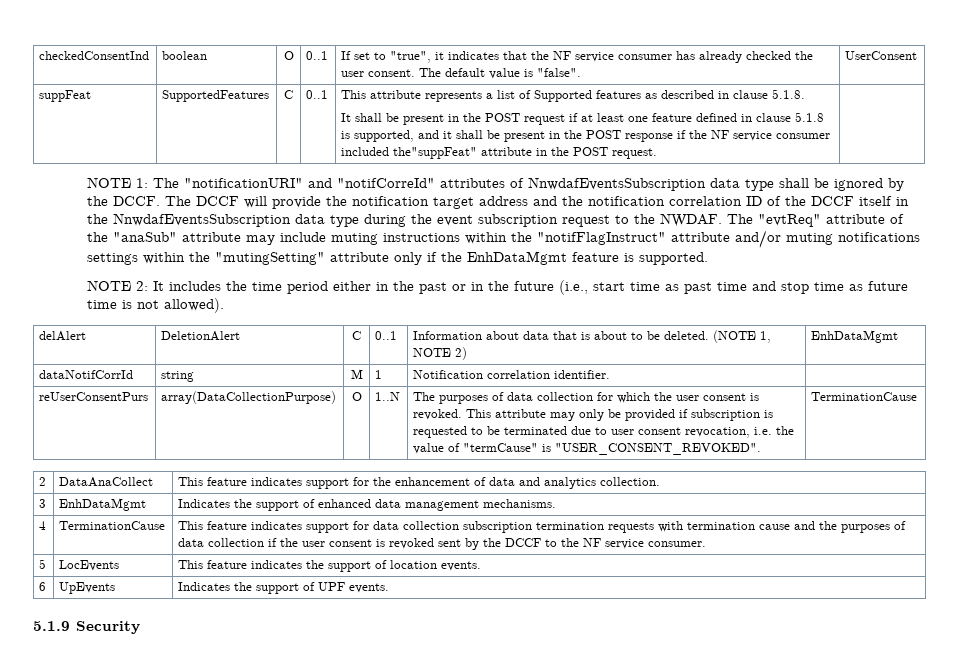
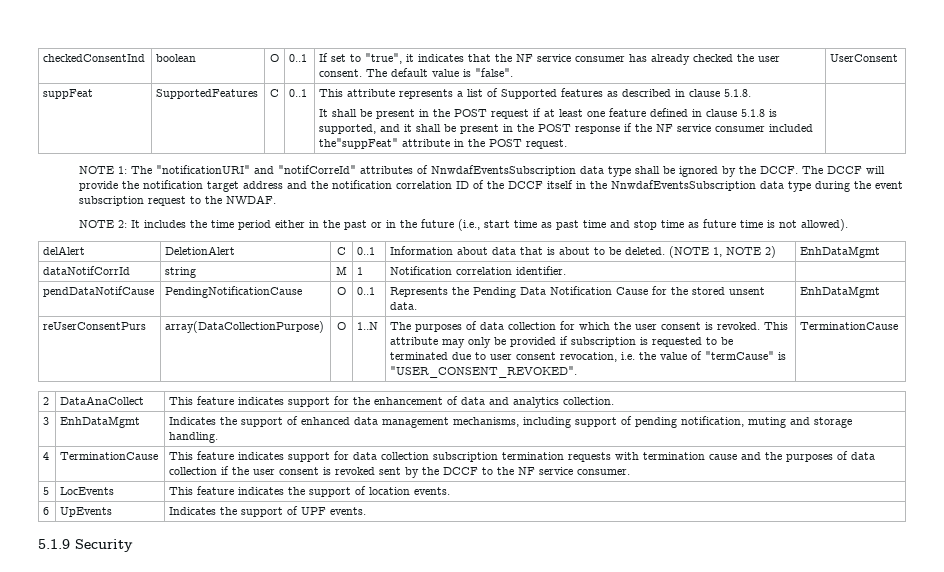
[727,214,905,227] [87,230,921,248] [87,251,709,265] The "evtReq" attribute of the "anaSub" attribute may include muting instructions within the "notifFlagInstruct" attribute and/or muting notifications settings within the "mutingSetting" attribute only if the EnhDataMgmt feature is supported. -> (276, 199) none
(611, 374) none -> [43,286,155,297] [165,286,303,298] [337,287,346,295] [357,287,376,295] [390,286,766,298] [390,302,418,310] [800,286,881,298] // pendDataNotifCause | PendingNotificationCause | O | 0..1 | Represents the Pending Data Notification Cause for the stored unsent data. | EnhDataMgmt
[483,499,557,508] mechanisms. -> [453,416,853,428] [169,432,219,443] mechanisms, including support of pending notification, muting and storage handling.

